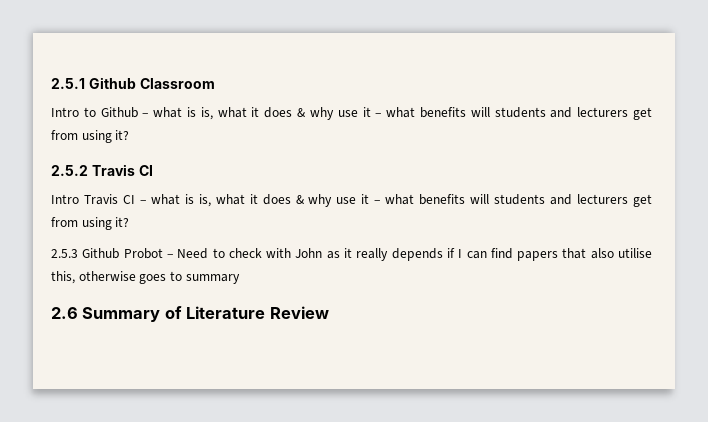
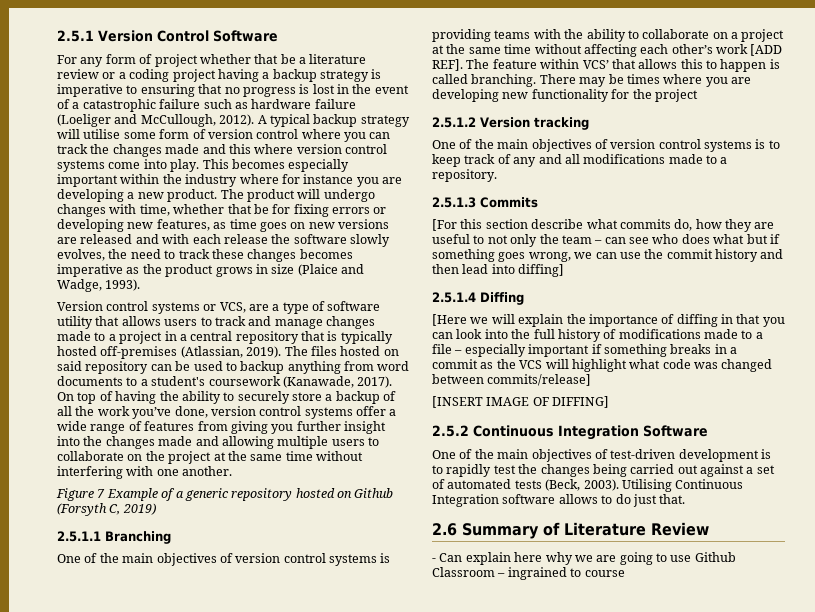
[88,77,215,89] [51,107,652,120] [51,130,130,143] [51,164,153,176] [51,194,653,207] [51,217,130,230] [51,248,652,261] [51,271,240,284] Github Classroom // Intro to Github – what is is, what it does & why use it – what benefits will students and lecturers get from using it? // 2.5.2 Travis CI // Intro Travis CI – what is is, what it does & why use it – what benefits will students and lecturers get from using it? // 2.5.3 Github Probot – Need to check with John as it really depends if I can find papers that also utilise this, otherwise goes to summary -> [98,30,278,42] [57,54,367,67] [57,69,382,82] [57,84,409,97] [57,99,356,112] [57,114,410,127] [57,129,391,142] [57,144,387,157] [57,159,350,172] [57,174,402,187] [57,189,375,202] [57,204,387,217] [57,219,389,232] [57,234,390,247] [57,249,353,262] [57,264,364,277] [57,279,141,292] [57,301,381,314] [57,316,375,329] [57,331,393,344] [57,346,399,359] [57,361,410,374] [57,376,393,388] [57,391,397,404] [57,406,397,419] [57,421,386,434] [57,436,379,449] [57,451,363,464] [57,466,233,479] [56,488,394,501] [57,503,156,516] [57,531,171,544] [57,553,391,566] [432,29,785,42] [432,44,783,57] [432,59,780,72] [432,74,751,87] [432,89,698,102] [432,117,589,130] [432,139,780,152] [432,154,728,167] [432,169,497,182] [432,197,538,208] [432,219,775,232] [432,234,780,247] [432,249,784,262] [432,264,565,277] [432,292,524,305] [432,314,785,327] [432,329,763,342] [432,344,737,357] [432,359,773,372] [432,374,592,386] [432,396,610,408] [432,425,708,440] [432,449,771,462] [432,464,775,477] [432,479,744,492] [432,494,686,507] Version Control Software // For any form of project whether that be a literature review or a coding project having a backup strategy is imperative to ensuring that no progress is lost in the event of a catastrophic failure such as hardware failure (Loeliger and McCullough, 2012). A typical backup strategy will utilise some form of version control where you can track the changes made and this where version control systems come into play. This becomes especially important within the industry where for instance you are developing a new product. The product will undergo changes with time, whether that be for fixing errors or developing new features, as time goes on new versions are released and with each release the software slowly evolves, the need to track these changes becomes imperative as the product grows in size (Plaice and Wadge, 1993). // Version control systems or VCS, are a type of software utility that allows users to track and manage changes made to a project in a central repository that is typically hosted off-premises (Atlassian, 2019). The files hosted on said repository can be used to backup anything from word documents to a student's coursework (Kanawade, 2017). On top of having the ability to securely store a backup of all the work you’ve done, version control systems offer a wide range of features from giving you further insight into the changes made and allowing multiple users to collaborate on the project at the same time without interfering with one another. // Figure 7 Example of a generic repository hosted on Github (Forsyth C, 2019) // 2.5.1.1 Branching // One of the main objectives of version control systems is providing teams with the ability to collaborate on a project at the same time without affecting each other’s work [ADD REF]. The feature within VCS’ that allows this to happen is called branching. There may be times where you are developing new functionality for the project // 2.5.1.2 Version tracking // One of the main objectives of version control systems is to keep track of any and all modifications made to a repository. // 2.5.1.3 Commits // [For this section describe what commits do, how they are useful to not only the team – can see who does what but if something goes wrong, we can use the commit history and then lead into diffing] // 2.5.1.4 Diffing // [Here we will explain the importance of diffing in that you can look into the full history of modifications made to a file – especially important if something breaks in a commit as the VCS will highlight what code was changed between commits/release] // [INSERT IMAGE OF DIFFING] // 2.5.2 Continuous Integration Software // One of the main objectives of test-driven development is to rapidly test the changes being carried out against a set of automated tests (Beck, 2003). Utilising Continuous Integration software allows to do just that.
(329, 312) none -> [432,552,736,565] [432,567,625,580] // - Can explain here why we are going to use Github Classroom – ingrained to course

